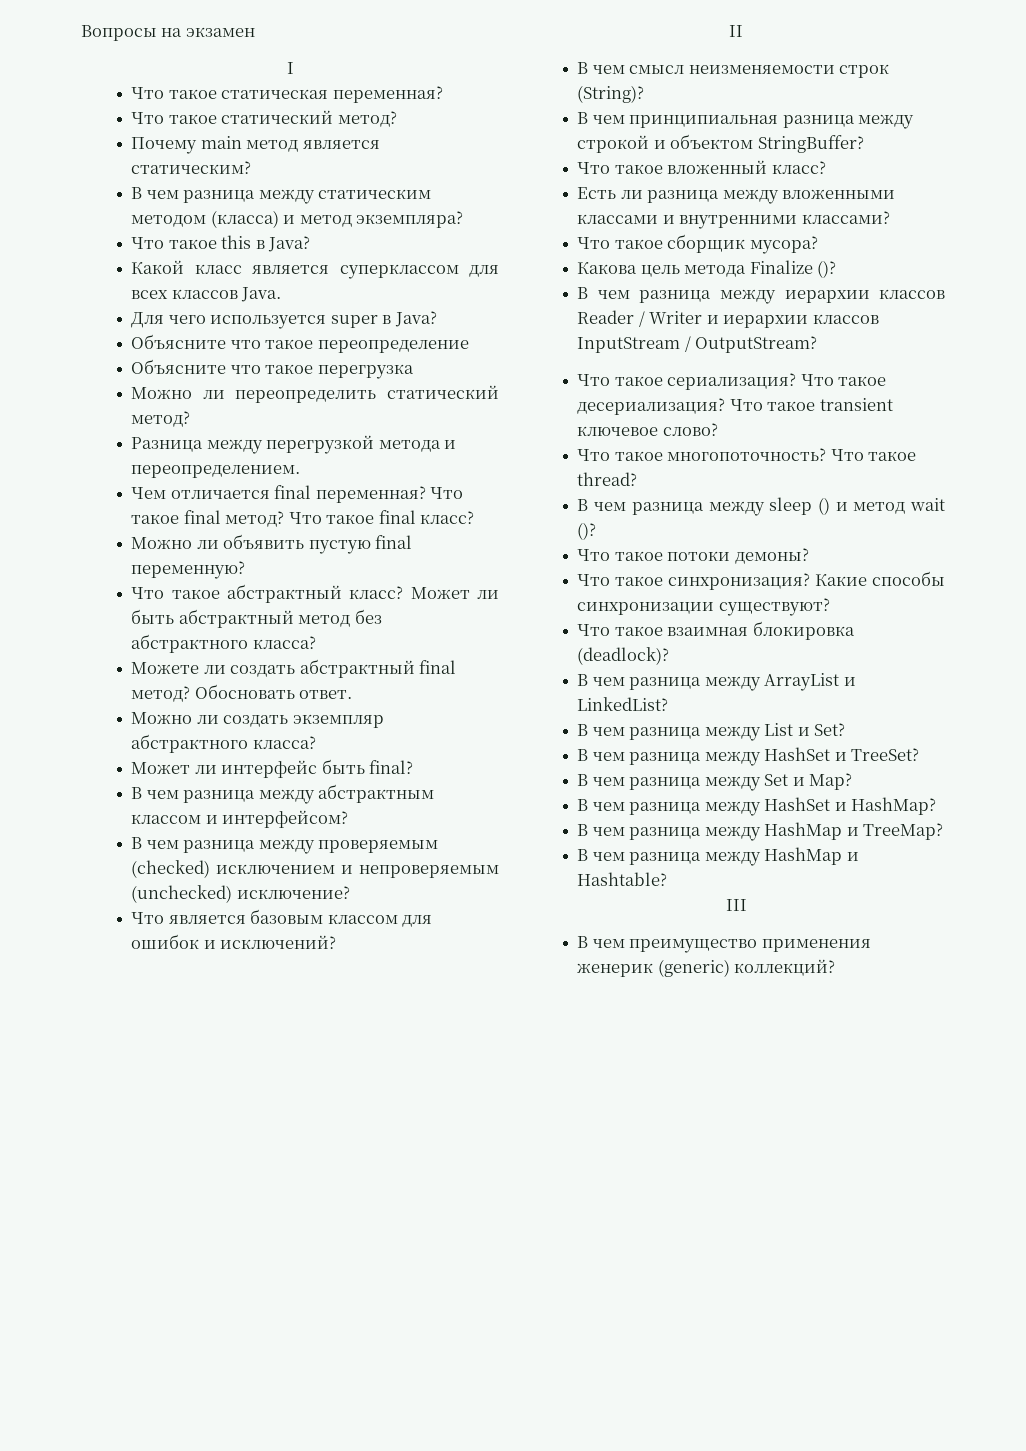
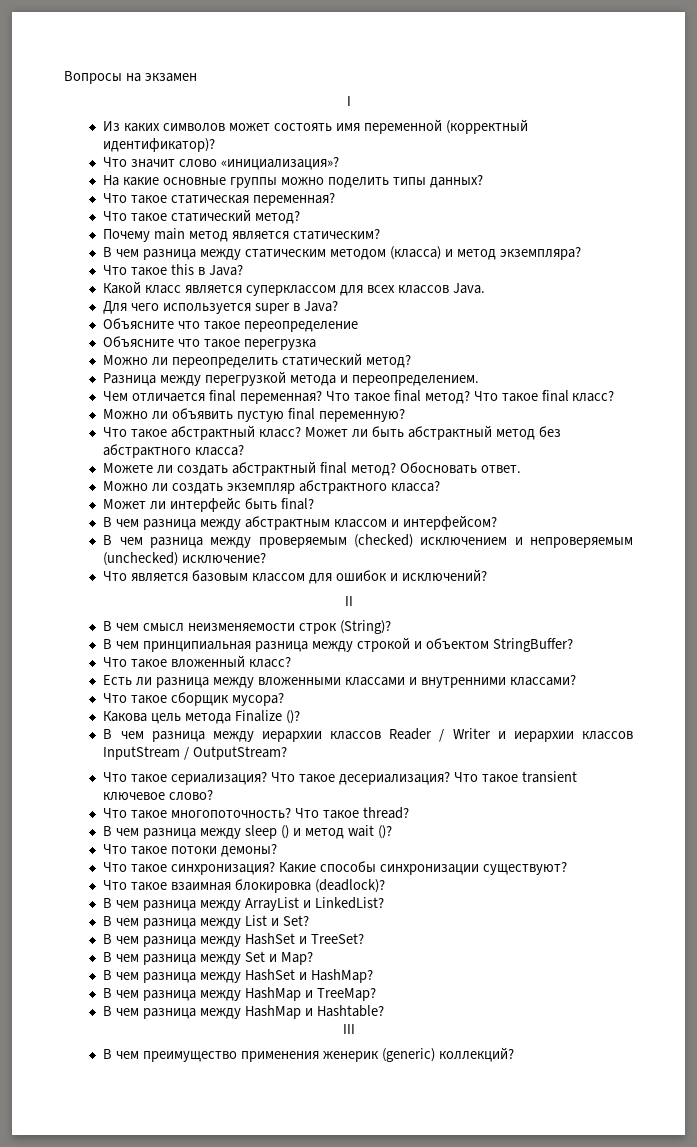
(294, 68) none -> [103,119,528,134] [103,138,216,152] [103,157,340,170] [103,175,483,188] // Из каких символов может состоять имя переменной (корректный идентификатор)? // Что значит слово «инициализация»? // На какие основные группы можно поделить типы данных?

